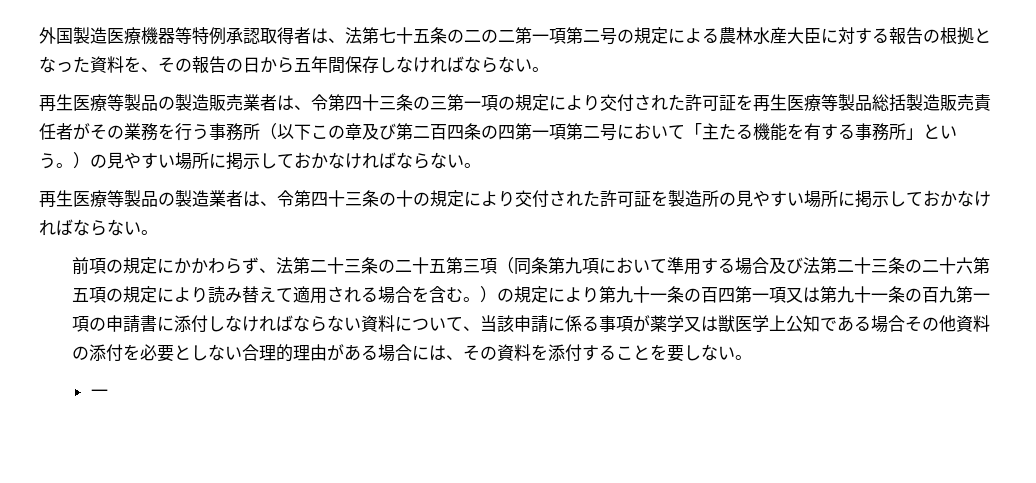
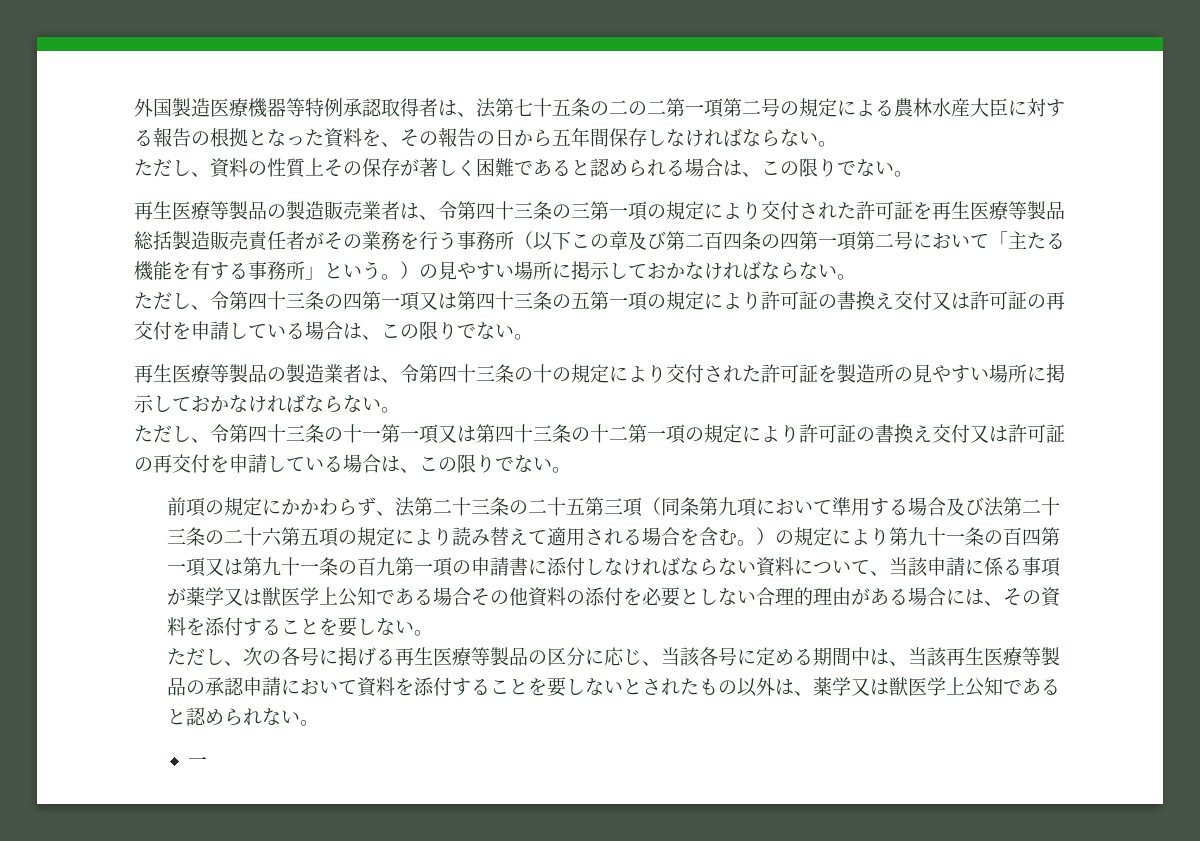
(549, 69) none -> [134,158,913,178] // ただし、資料の性質上その保存が著しく困難であると認められる場合は、この限りでない。
(481, 165) none -> [134,291,1065,311] [134,321,533,340] // ただし、令第四十三条の四第一項又は第四十三条の五第一項の規定により許可証の書換え交付又は許可証の再交付を申請している場合は、この限りでない。
(158, 232) none -> [134,424,1065,444] [134,454,571,473] // ただし、令第四十三条の十一第一項又は第四十三条の十二第一項の規定により許可証の書換え交付又は許可証の再交付を申請している場合は、この限りでない。
(753, 357) none -> [167,647,1061,667] [167,677,1061,697] [167,707,320,726] // ただし、次の各号に掲げる再生医療等製品の区分に応じ、当該各号に定める期間中は、当該再生医療等製品の承認申請において資料を添付することを要しないとされたもの以外は、薬学又は獣医学上公知であると認められない。

